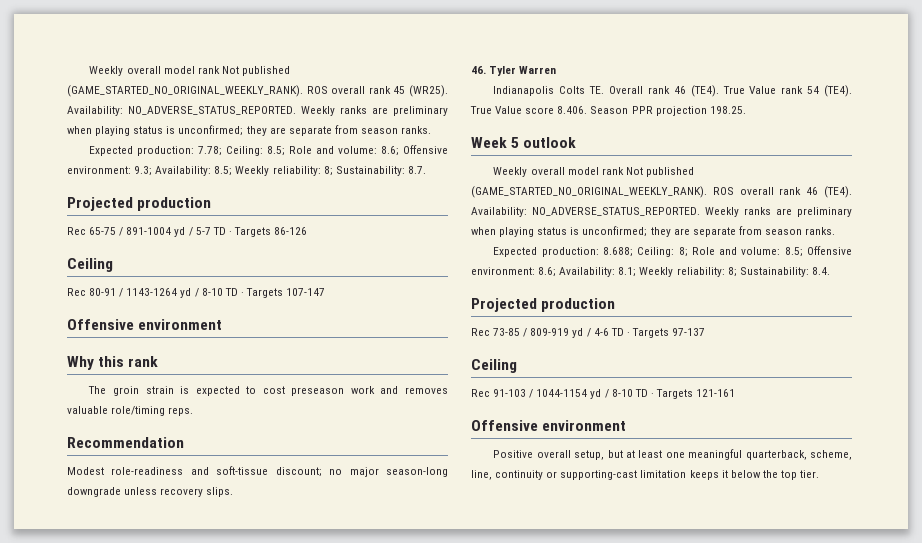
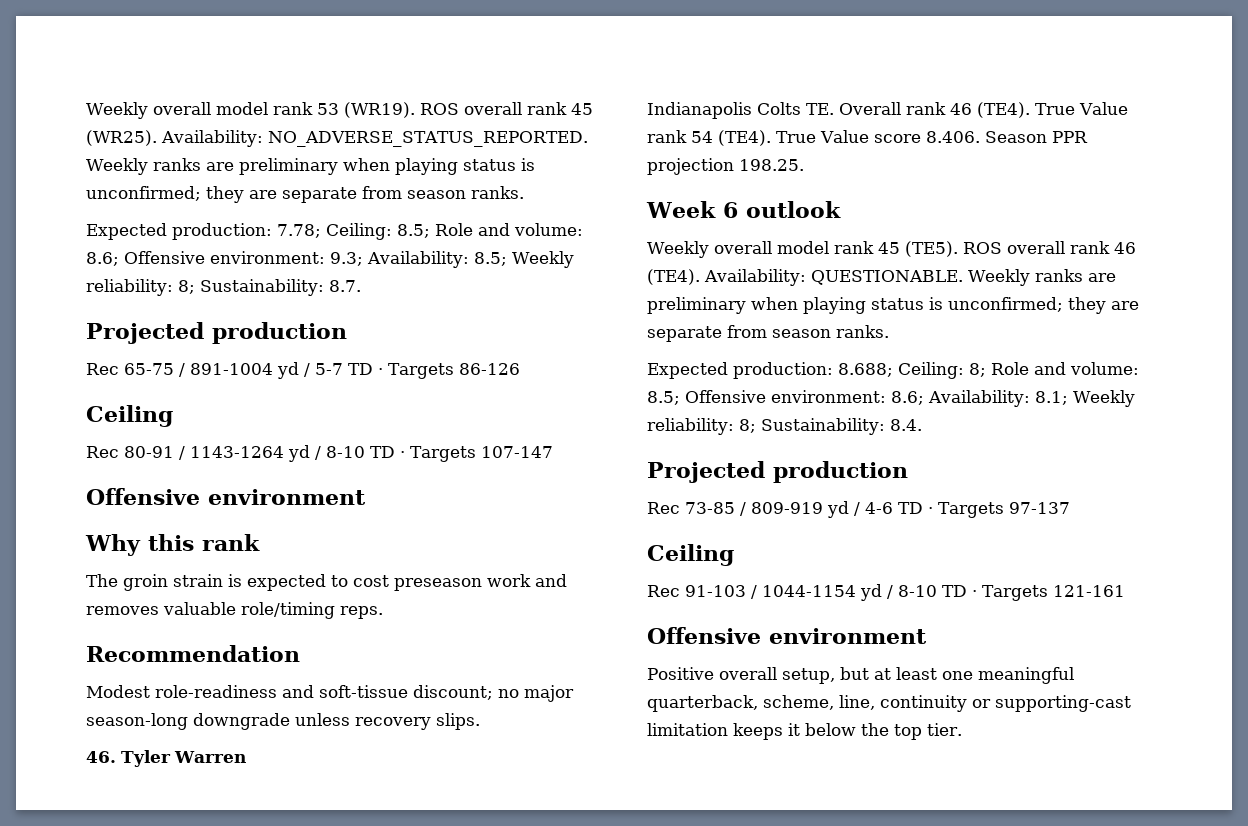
[89,66,291,76] [67,85,303,97] Weekly overall model rank Not published (GAME_STARTED_NO_ORIGINAL_WEEKLY_RANK). -> [86,102,415,119] Weekly overall model rank 53 (WR19).
[511,137,520,148] 5 -> [722,202,738,218] 6
[625,167,695,177] [471,186,707,198] Not published (GAME_STARTED_NO_ORIGINAL_WEEKLY_RANK). -> [877,241,958,257] 45 (TE5).
[532,207,700,216] NO_ADVERSE_STATUS_REPORTED. -> [811,270,963,285] QUESTIONABLE.

